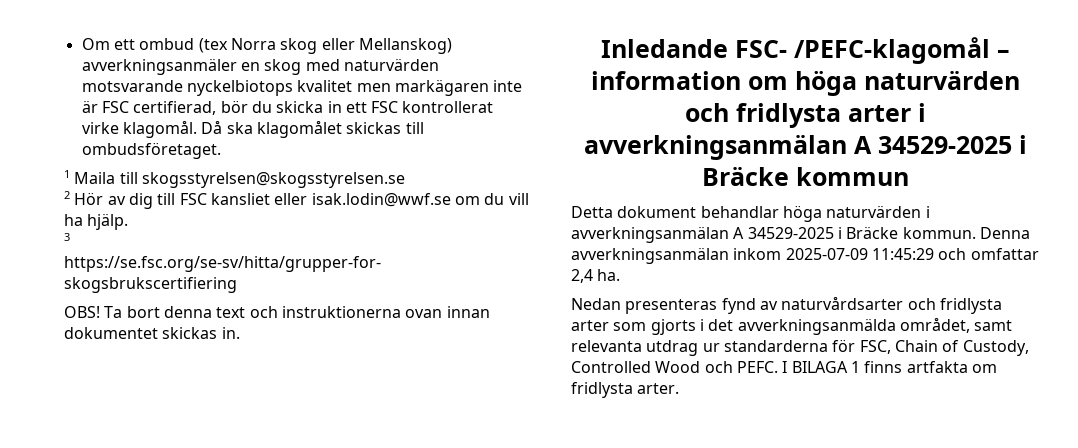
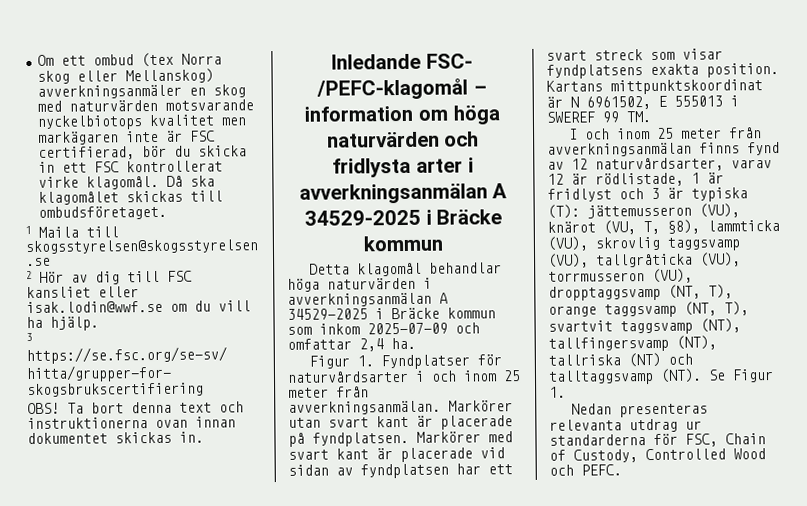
[617,206,697,218] dokument -> [357,262,423,277] klagomål
[902,227,1030,239] [571,247,729,264] kommun. Denna avverkningsanmälan -> [447,307,496,319] [287,326,312,335] kommun som
[871,248,934,260] 11:45:29 -> (448, 328) none
[571,296,1002,314] [571,317,1013,335] Nedan presenteras fynd av naturvårdsarter och fridlysta arter som gjorts i det avverkningsanmälda området, samt -> [309,354,503,370] [287,370,521,383] [288,386,369,398] [288,400,513,415] [288,415,513,430] [288,431,513,447] [288,447,505,463] [288,463,513,479] [546,48,723,61] [546,62,779,79] [546,79,763,95] [546,95,739,110] [546,111,651,123] [569,127,763,140] [547,141,780,157] [547,157,772,172] [547,172,724,187] [547,187,748,202] [547,203,740,219] [547,219,780,235] [547,236,740,251] [548,252,741,268] [548,268,693,284] [548,284,733,301] [548,301,749,318] [548,318,741,335] [548,335,717,352] [548,352,693,368] [548,368,774,385] [549,386,566,398] [571,403,709,418] Figur 1. Fyndplatser för naturvårdsarter i och inom 25 meter från avverkningsanmälan. Markörer utan svart kant är placerade på fyndplatsen. Markörer med svart kant är placerade vid sidan av fyndplatsen har ett svart streck som visar fyndplatsens exakta position. Kartans mittpunktskoordinat är N 6961502, E 555013 i SWEREF 99 TM. // I och inom 25 meter från avverkningsanmälan finns fynd av 12 naturvårdsarter, varav 12 är rödlistade, 1 är fridlyst och 3 är typiska (T): jättemusseron (VU), knärot (VU, T, §8), lammticka (VU), skrovlig taggsvamp (VU), tallgråticka (VU), torrmusseron (VU), dropptaggsvamp (NT, T), orange taggsvamp (NT, T), svartvit taggsvamp (NT), tallfingersvamp (NT), tallriska (NT) och talltaggsvamp (NT). Se Figur 1. // Nedan presenteras
[782,361,997,373] [571,382,680,398] I BILAGA 1 finns artfakta om fridlysta arter. -> (622, 470) none

